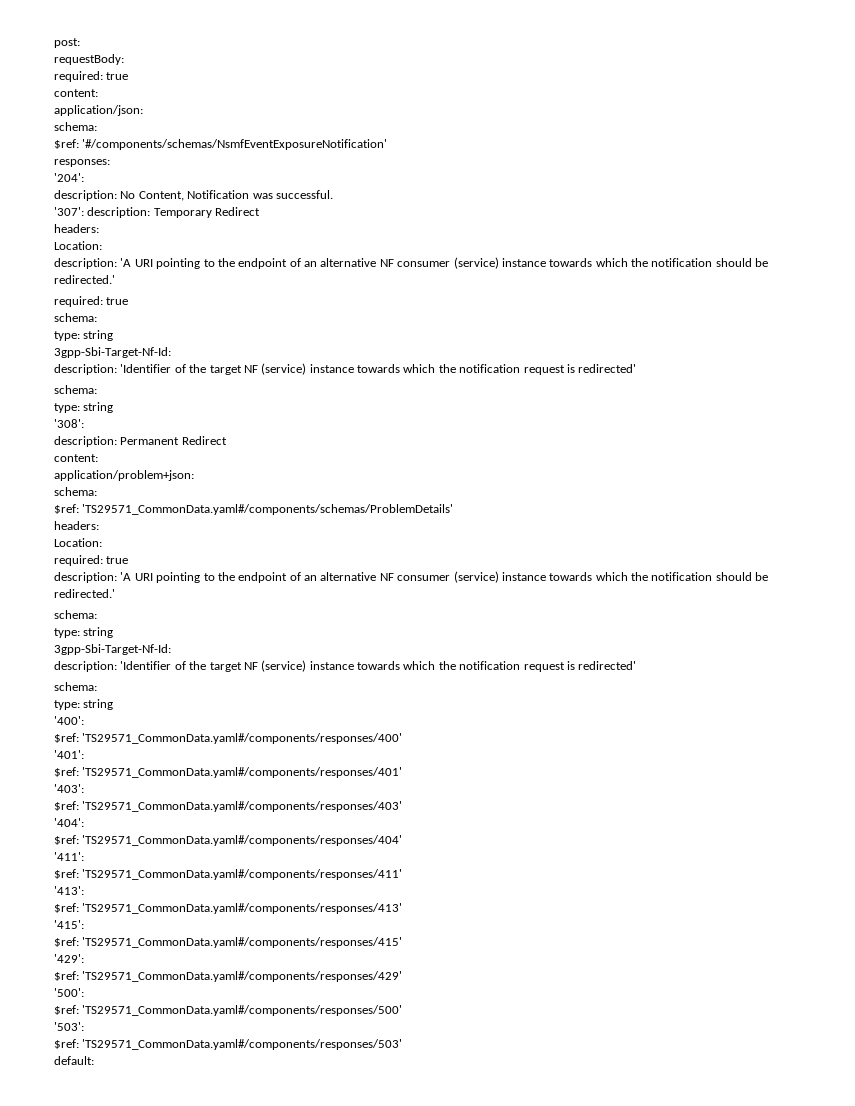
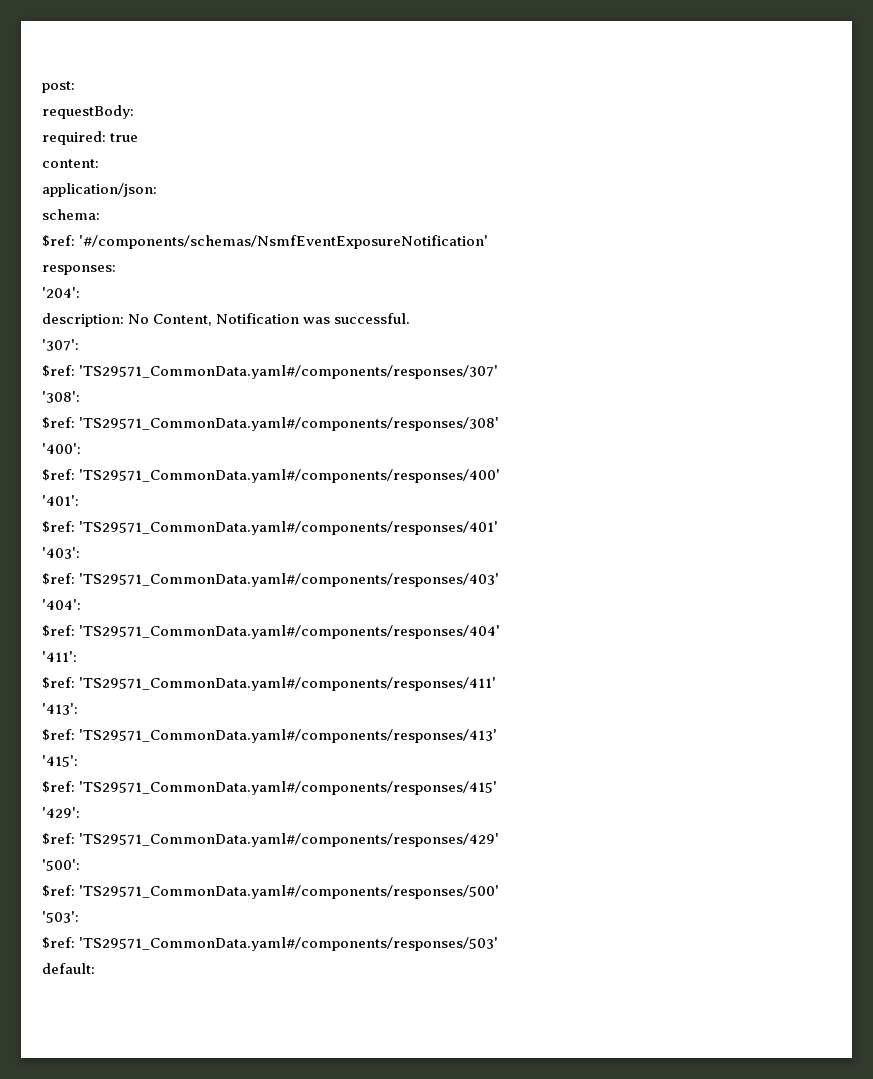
[87,207,261,218] [54,224,99,233] [54,241,102,250] [54,257,769,269] [54,275,115,284] [54,296,129,307] [54,313,97,322] [54,330,114,341] [54,347,171,358] [54,363,637,375] [54,385,97,394] [54,402,114,413] [54,419,84,428] [54,436,227,447] [54,454,98,462] [54,470,194,481] [54,487,97,496] [54,504,454,515] [54,521,99,530] [54,538,102,547] [54,555,129,566] [54,571,769,583] [54,589,115,598] [54,610,97,619] [54,627,114,638] [54,644,171,655] [54,660,637,672] [54,682,97,691] [54,699,114,710] description: Temporary Redirect // headers: // Location: // description: 'A URI pointing to the endpoint of an alternative NF consumer (service) instance towards which the notification should be redirected.' // required: true // schema: // type: string // 3gpp-Sbi-Target-Nf-Id: // description: 'Identifier of the target NF (service) instance towards which the notification request is redirected' // schema: // type: string // '308': // description: Permanent Redirect // content: // application/problem+json: // schema: // $ref: 'TS29571_CommonData.yaml#/components/schemas/ProblemDetails' // headers: // Location: // required: true // description: 'A URI pointing to the endpoint of an alternative NF consumer (service) instance towards which the notification should be redirected.' // schema: // type: string // 3gpp-Sbi-Target-Nf-Id: // description: 'Identifier of the target NF (service) instance towards which the notification request is redirected' // schema: // type: string -> [42,365,499,379] [42,391,80,403] [42,417,500,431] // $ref: 'TS29571_CommonData.yaml#/components/responses/307' // '308': // $ref: 'TS29571_CommonData.yaml#/components/responses/308'

